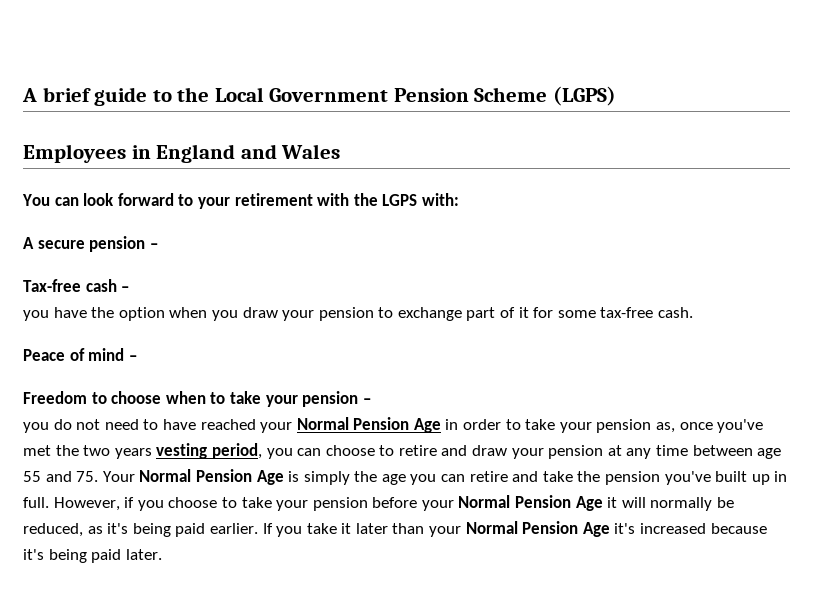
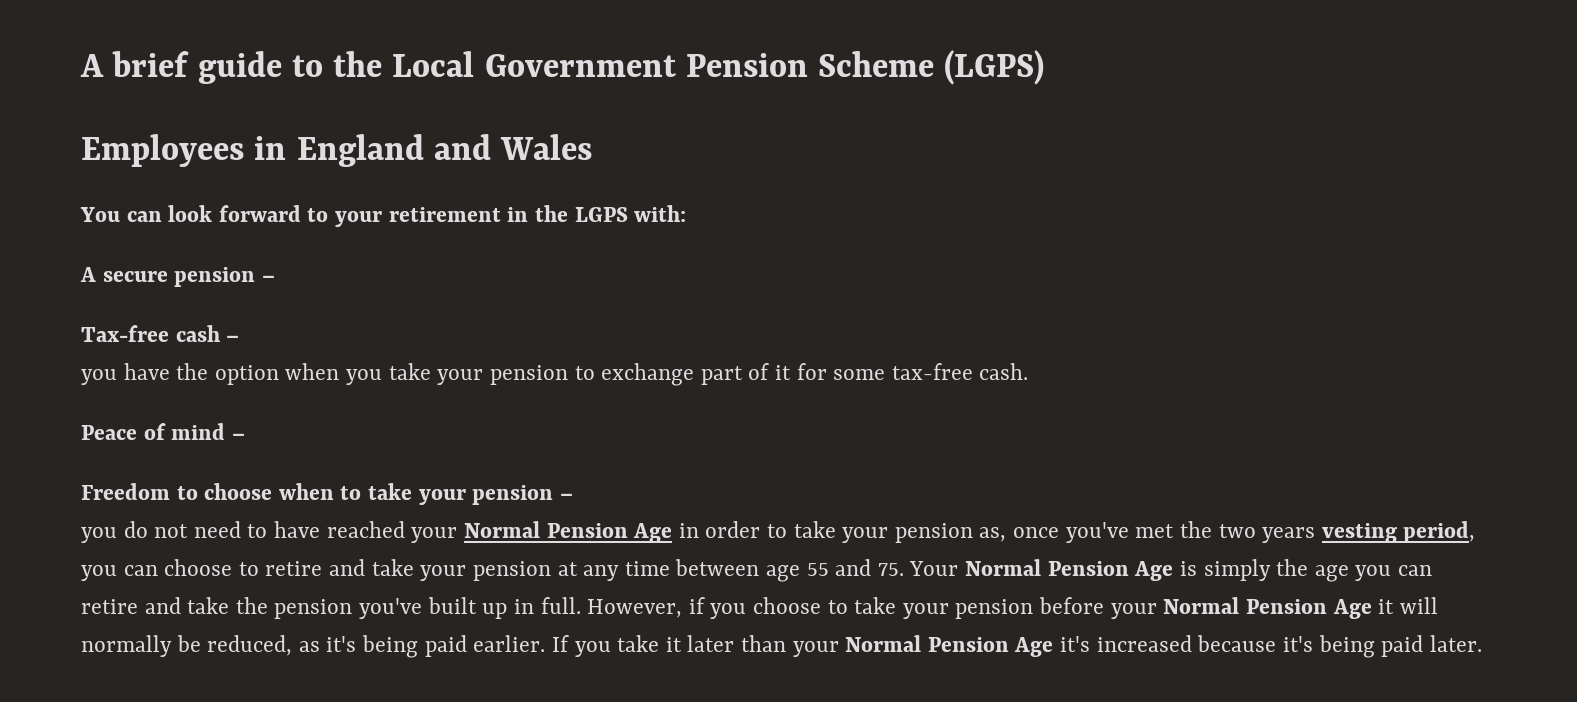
[317,193,350,206] with -> [507,207,529,222] in
[242,307,278,318] draw -> [388,363,431,380] take
[472,445,508,456] draw -> [371,559,414,576] take

